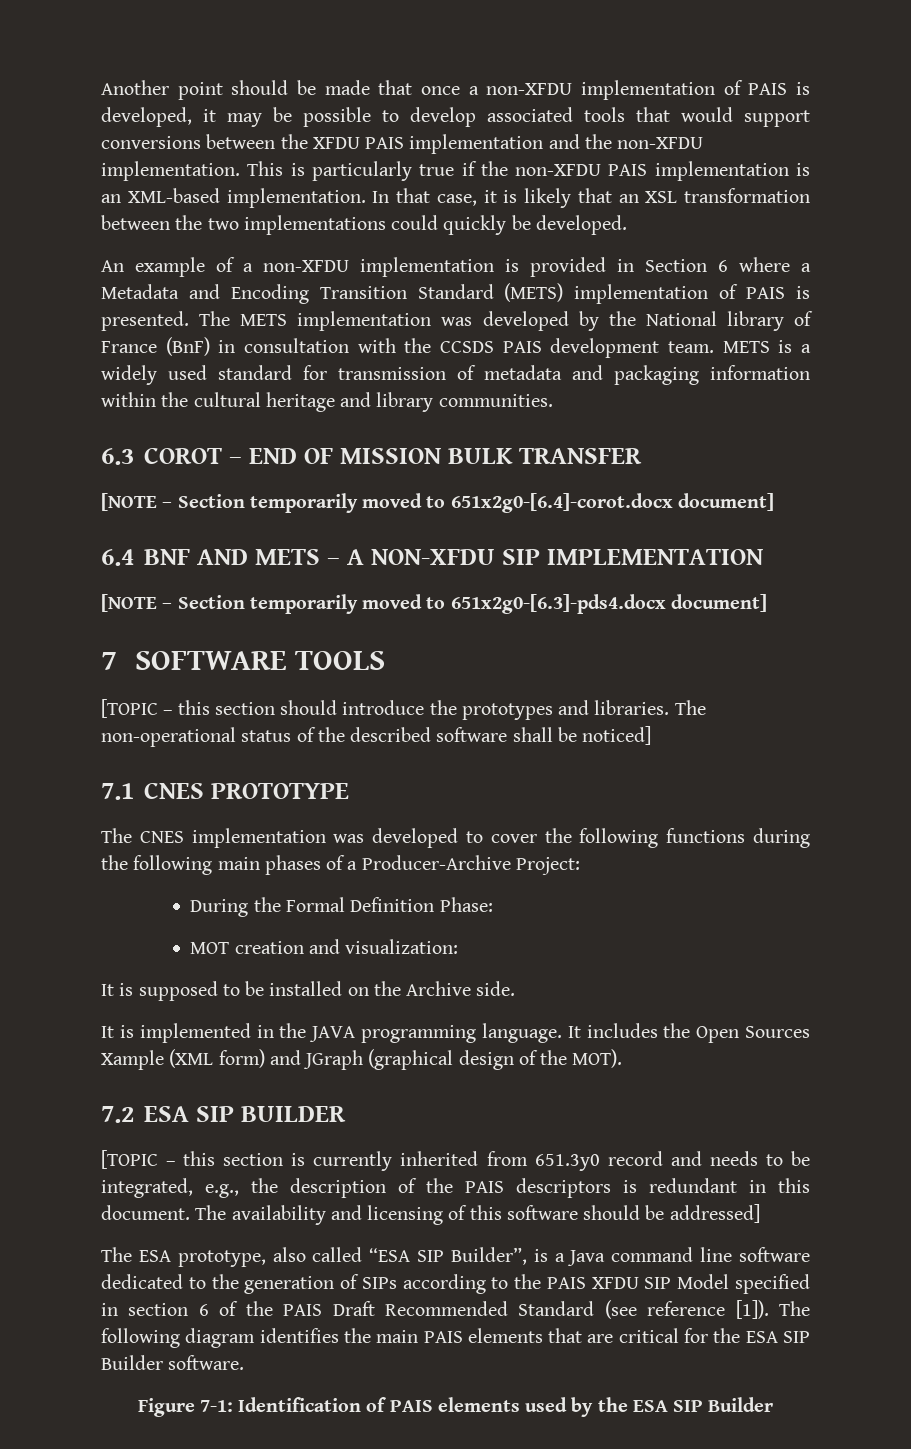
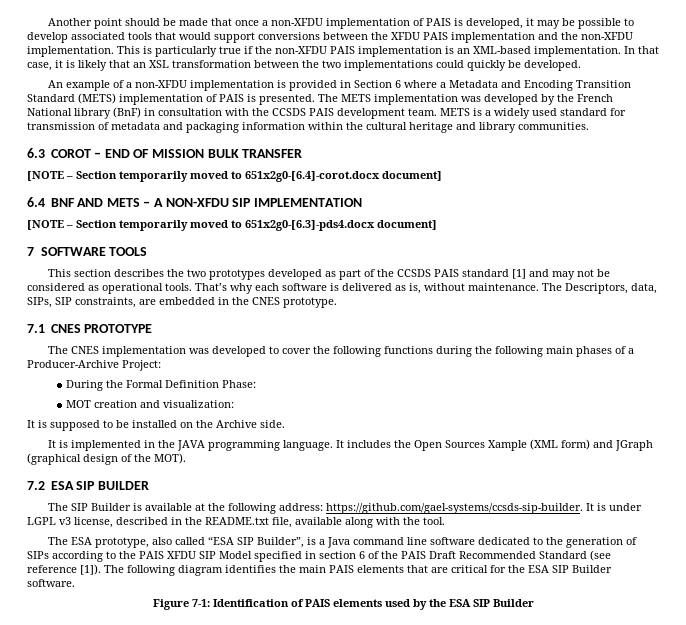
(636, 318) none -> [577,94,613,102] French
[794,311,814,326] [101,341,157,353] of France -> (111, 113) none
[101,699,706,720] [101,726,652,747] [TOPIC – this section should introduce the prototypes and libraries. The non-operational status of the described software shall be noticed] -> [47,269,610,280] [27,283,657,294] [27,297,337,308] This section describes the two prototypes developed as part of the CCSDS PAIS standard [1] and may not be considered as operational tools. That’s why each software is delivered as is, without maintenance. The Descriptors, data, SIPs, SIP constraints, are embedded in the CNES prototype.
[101,1150,811,1171] [101,1178,810,1198] [101,1204,760,1225] [TOPIC – this section is currently inherited from 651.3y0 record and needs to be integrated, e.g., the description of the PAIS descriptors is redundant in this document. The availability and licensing of this software should be addressed] -> [47,503,642,514] [27,517,445,528] The SIP Builder is available at the following address: https://github.com/gael-systems/ccsds-sip-builder. It is under LGPL v3 license, described in the README.txt file, available along with the tool.

